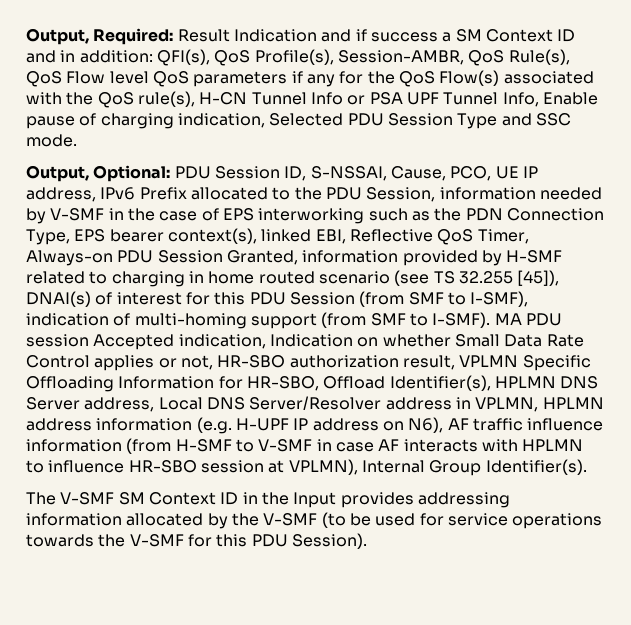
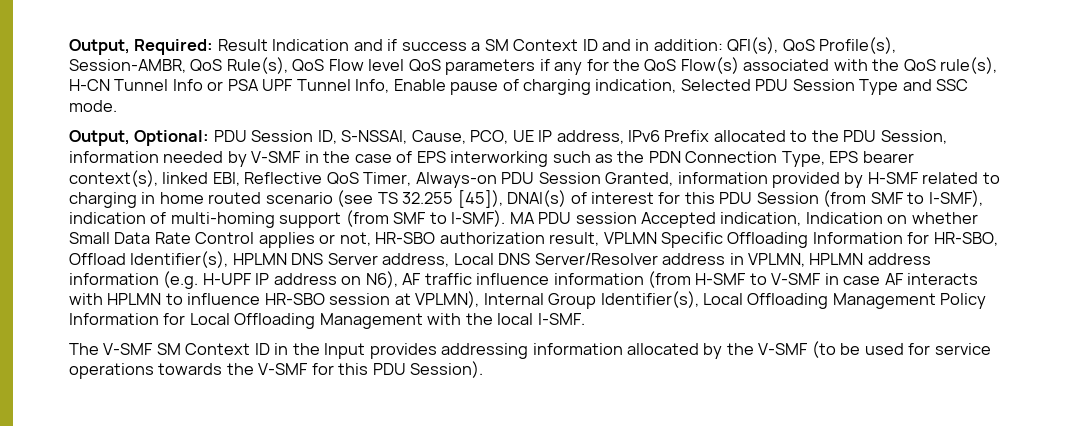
[485,459,587,475] Identifier(s). -> [600,291,987,309] [69,313,585,329] Identifier(s), Local Offloading Management Policy Information for Local Offloading Management with the local I-SMF.

